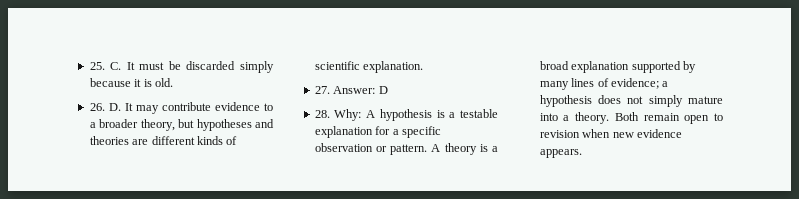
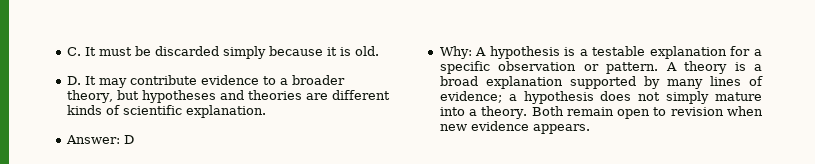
[89,62,105,70] 25. -> (66, 51) none
[89,103,105,111] 26. -> (379, 51) none
[314,86,330,94] 27. -> (266, 111) none
[314,110,330,118] 28. -> (134, 139) none

